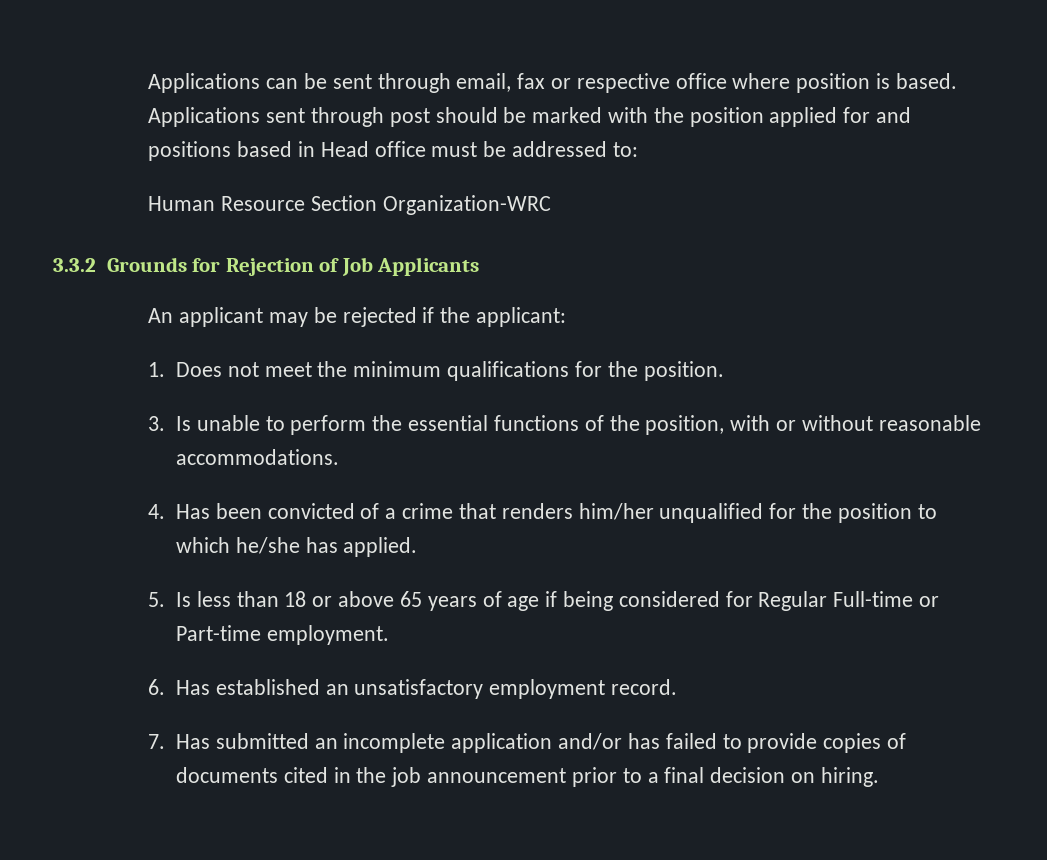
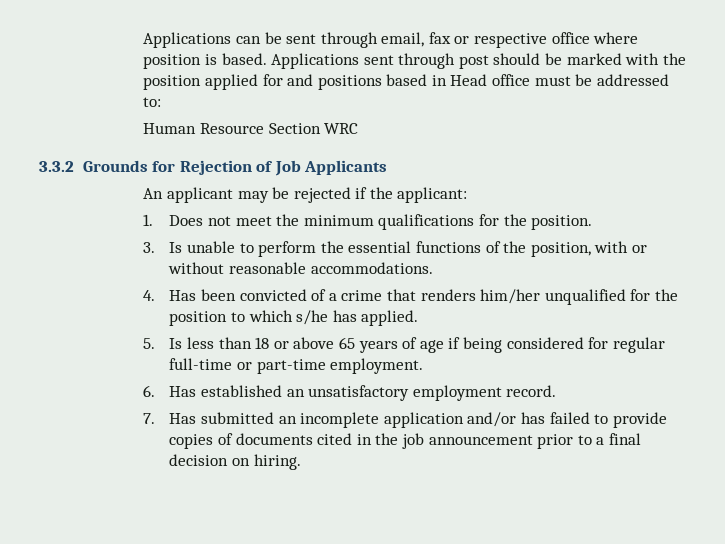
[382,195,551,215] Organization-WRC -> [324,123,359,134] WRC
[235,537,300,554] he/she -> [296,310,329,325] s/he
[758,591,939,611] [176,625,262,641] Regular Full-time or Part-time -> [612,337,665,353] [169,358,326,374] regular full-time or part-time

